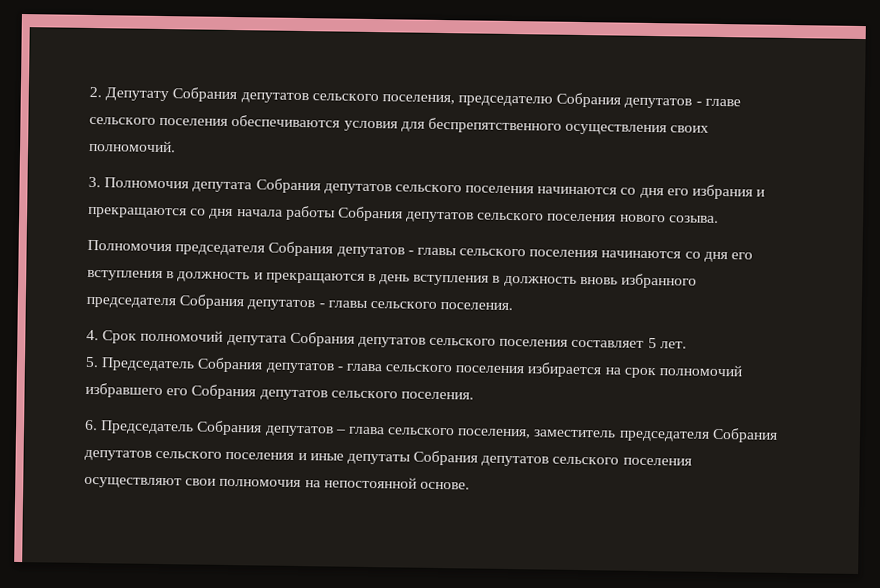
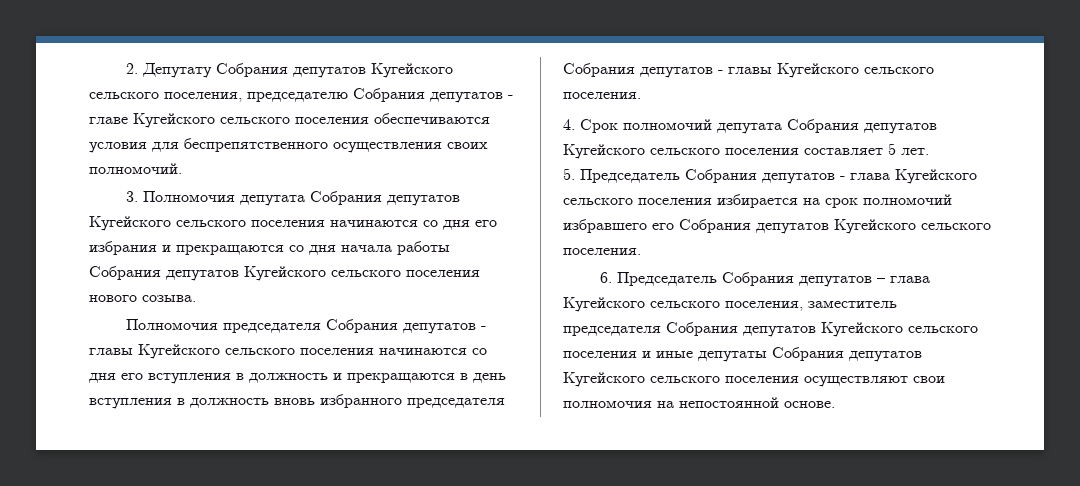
(309, 98) none -> [370,63,453,78] Кугейского
(741, 102) none -> [133,113,215,128] Кугейского
(392, 189) none -> [89,216,171,231] Кугейского
(475, 217) none -> [244,266,326,281] Кугейского
(457, 251) none -> [138,344,220,359] Кугейского
(368, 304) none -> [777,63,859,78] Кугейского
(426, 342) none -> [563,144,645,159] Кугейского
(382, 367) none -> [895,169,977,184] Кугейского
(328, 395) none -> [834,219,916,234] Кугейского
(385, 430) none -> [563,297,645,312] Кугейского
(152, 455) none -> [821,322,903,337] Кугейского
(550, 461) none -> [563,372,645,387] Кугейского

